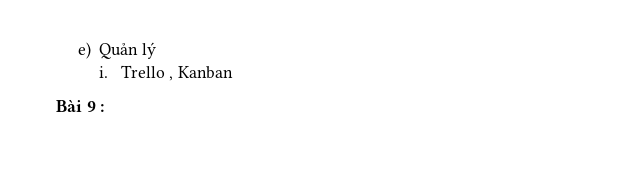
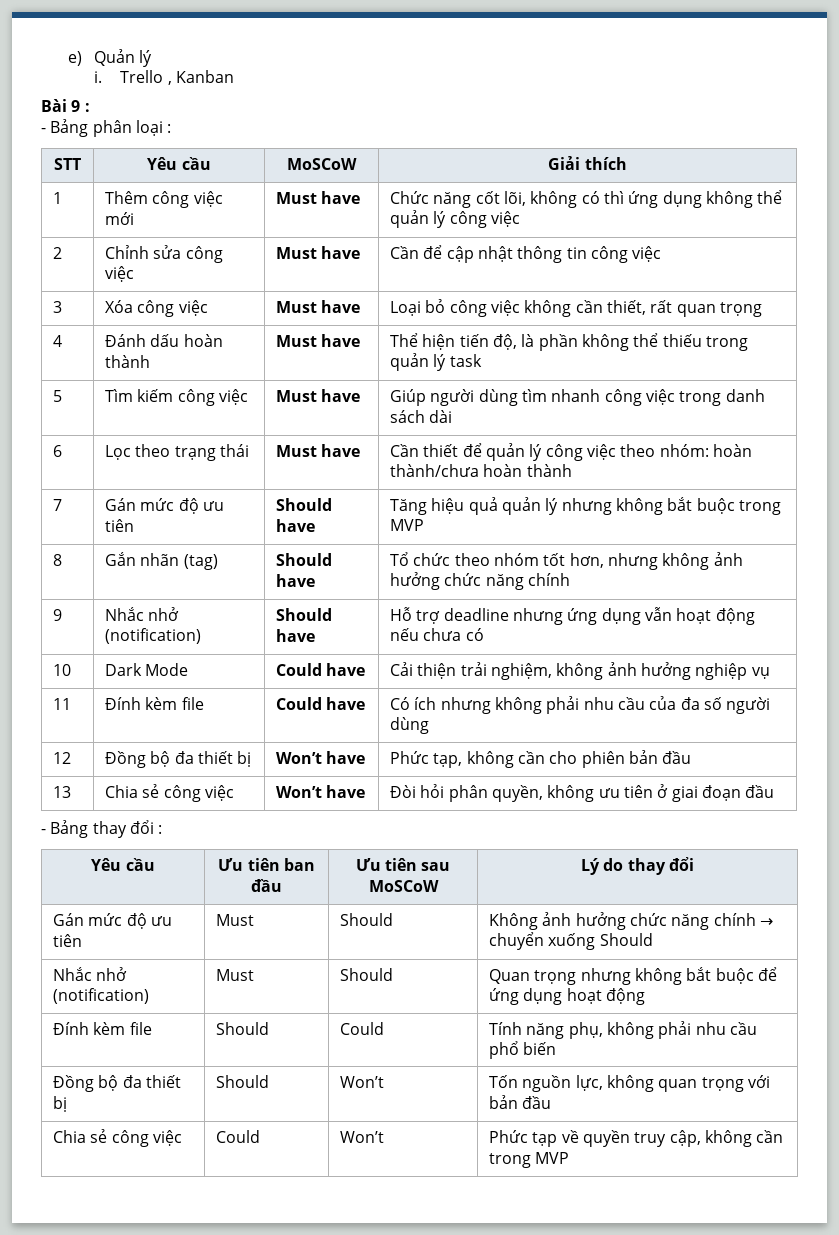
(105, 108) none -> [41,119,172,137] [54,158,81,170] [147,157,211,170] [287,158,357,170] [548,156,627,170] [53,192,63,204] [105,191,223,208] [105,212,135,225] [276,191,361,204] [390,190,783,208] [390,210,521,228] [53,247,63,259] [105,245,223,263] [105,266,135,282] [276,246,361,259] [390,245,662,263] [53,301,63,313] [105,300,208,317] [276,300,361,313] [390,299,763,317] [53,335,63,347] [105,334,223,347] [105,355,151,368] [276,334,361,347] [390,333,749,351] [390,353,482,371] [53,390,63,402] [105,389,249,406] [276,389,361,402] [390,389,765,406] [390,410,453,423] [53,445,63,457] [105,444,250,461] [276,444,361,457] [390,443,753,461] [390,464,572,477] [53,499,63,511] [105,498,225,514] [105,519,135,532] [276,498,333,511] [276,519,316,532] [390,497,782,515] [390,519,425,531] [53,554,63,566] [105,552,218,570] [276,553,333,566] [276,574,316,587] [390,552,743,570] [390,572,571,590] [53,609,63,621] [105,607,180,621] [105,628,202,644] [276,608,333,621] [276,629,316,642] [390,607,755,625] [390,628,484,641] [53,664,72,676] [105,663,189,676] [276,663,366,676] [390,662,770,680] [53,698,72,710] [105,697,204,710] [276,697,366,710] [390,696,771,714] [390,717,430,734] [53,752,72,764] [105,751,252,768] [276,751,366,764] [390,750,692,768] [53,786,72,798] [105,784,235,802] [276,785,366,798] [390,784,775,802] [41,820,163,838] [91,858,155,871] [218,858,315,871] [250,879,282,892] [355,858,451,871] [368,880,439,892] [581,857,694,875] [53,913,173,929] [53,934,83,947] [216,914,255,926] [340,913,394,926] [489,912,774,930] [489,932,653,950] [53,967,128,981] [53,988,150,1004] [216,969,255,981] [340,968,394,981] [489,967,778,985] [489,988,646,1005] [53,1022,152,1035] [216,1022,270,1035] [340,1022,385,1035] [489,1021,758,1039] [489,1041,557,1059] [53,1075,182,1092] [53,1096,68,1112] [216,1075,270,1088] [340,1076,385,1088] [489,1075,771,1092] [489,1095,552,1109] [53,1129,183,1147] [216,1130,261,1143] [340,1131,385,1143] [489,1130,784,1147] [489,1152,570,1168] // - Bảng phân loại : // STT | Yêu cầu | MoSCoW | Giải thích // 1 | Thêm công việc mới | Must have | Chức năng cốt lõi, không có thì ứng dụng không thể quản lý công việc // 2 | Chỉnh sửa công việc | Must have | Cần để cập nhật thông tin công việc // 3 | Xóa công việc | Must have | Loại bỏ công việc không cần thiết, rất quan trọng // 4 | Đánh dấu hoàn thành | Must have | Thể hiện tiến độ, là phần không thể thiếu trong quản lý task // 5 | Tìm kiếm công việc | Must have | Giúp người dùng tìm nhanh công việc trong danh sách dài // 6 | Lọc theo trạng thái | Must have | Cần thiết để quản lý công việc theo nhóm: hoàn thành/chưa hoàn thành // 7 | Gán mức độ ưu tiên | Should have | Tăng hiệu quả quản lý nhưng không bắt buộc trong MVP // 8 | Gắn nhãn (tag) | Should have | Tổ chức theo nhóm tốt hơn, nhưng không ảnh hưởng chức năng chính // 9 | Nhắc nhở (notification) | Should have | Hỗ trợ deadline nhưng ứng dụng vẫn hoạt động nếu chưa có // 10 | Dark Mode | Could have | Cải thiện trải nghiệm, không ảnh hưởng nghiệp vụ // 11 | Đính kèm file | Could have | Có ích nhưng không phải nhu cầu của đa số người dùng // 12 | Đồng bộ đa thiết bị | Won’t have | Phức tạp, không cần cho phiên bản đầu // 13 | Chia sẻ công việc | Won’t have | Đòi hỏi phân quyền, không ưu tiên ở giai đoạn đầu // - Bảng thay đổi : // Yêu cầu | Ưu tiên ban đầu | Ưu tiên sau MoSCoW | Lý do thay đổi // Gán mức độ ưu tiên | Must | Should | Không ảnh hưởng chức năng chính → chuyển xuống Should // Nhắc nhở (notification) | Must | Should | Quan trọng nhưng không bắt buộc để ứng dụng hoạt động // Đính kèm file | Should | Could | Tính năng phụ, không phải nhu cầu phổ biến // Đồng bộ đa thiết bị | Should | Won’t | Tốn nguồn lực, không quan trọng với bản đầu // Chia sẻ công việc | Could | Won’t | Phức tạp về quyền truy cập, không cần trong MVP

